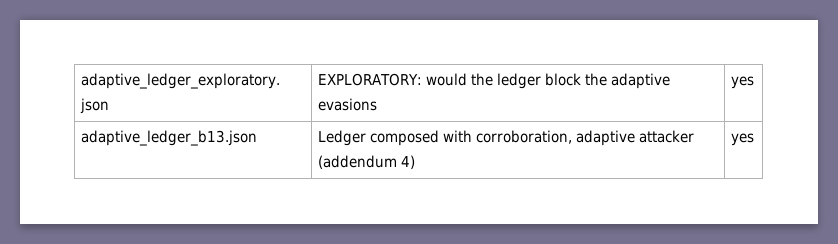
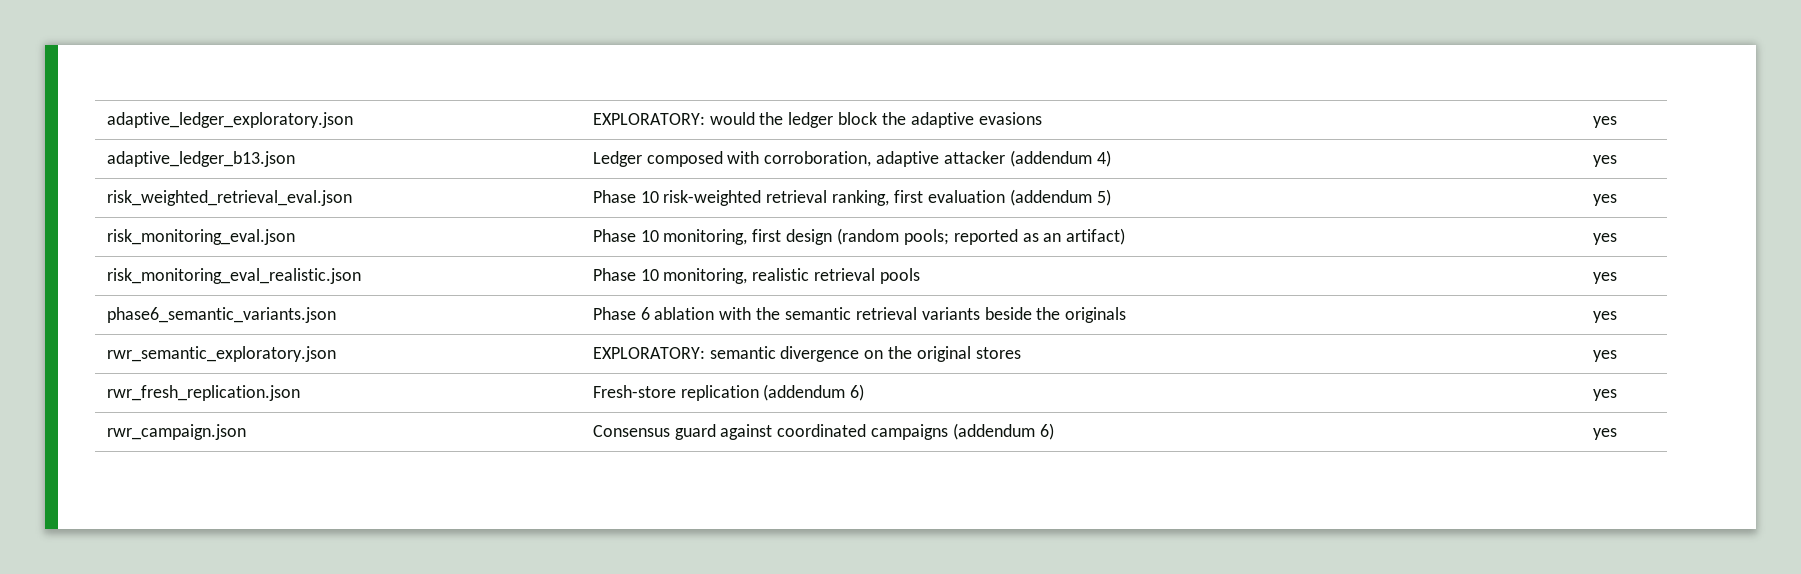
(755, 139) none -> [106,190,352,206] [592,189,1111,206] [1592,194,1617,206] [106,229,295,245] [592,228,1126,245] [1592,233,1617,245] [106,268,361,284] [592,268,920,284] [1592,272,1617,284] [106,307,336,323] [592,307,1127,323] [1592,311,1617,323] [106,346,336,362] [592,346,1021,362] [1592,350,1617,362] [106,385,300,401] [592,384,865,401] [1592,389,1617,401] [106,424,246,440] [592,423,1054,440] [1592,428,1617,440] // risk_weighted_retrieval_eval.json | Phase 10 risk-weighted retrieval ranking, first evaluation (addendum 5) | yes // risk_monitoring_eval.json | Phase 10 monitoring, first design (random pools; reported as an artifact) | yes // risk_monitoring_eval_realistic.json | Phase 10 monitoring, realistic retrieval pools | yes // phase6_semantic_variants.json | Phase 6 ablation with the semantic retrieval variants beside the originals | yes // rwr_semantic_exploratory.json | EXPLORATORY: semantic divergence on the original stores | yes // rwr_fresh_replication.json | Fresh-store replication (addendum 6) | yes // rwr_campaign.json | Consensus guard against coordinated campaigns (addendum 6) | yes

